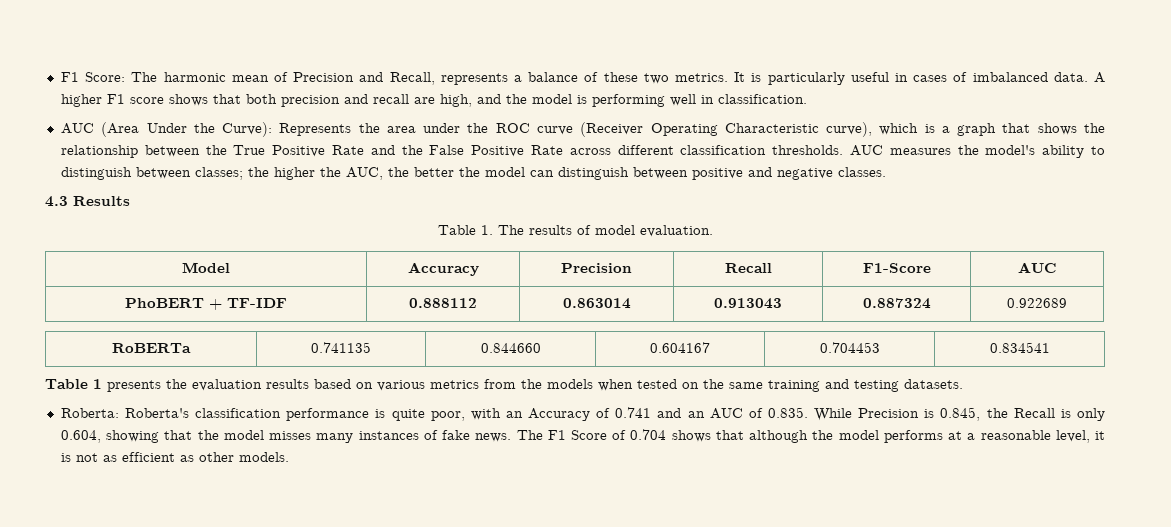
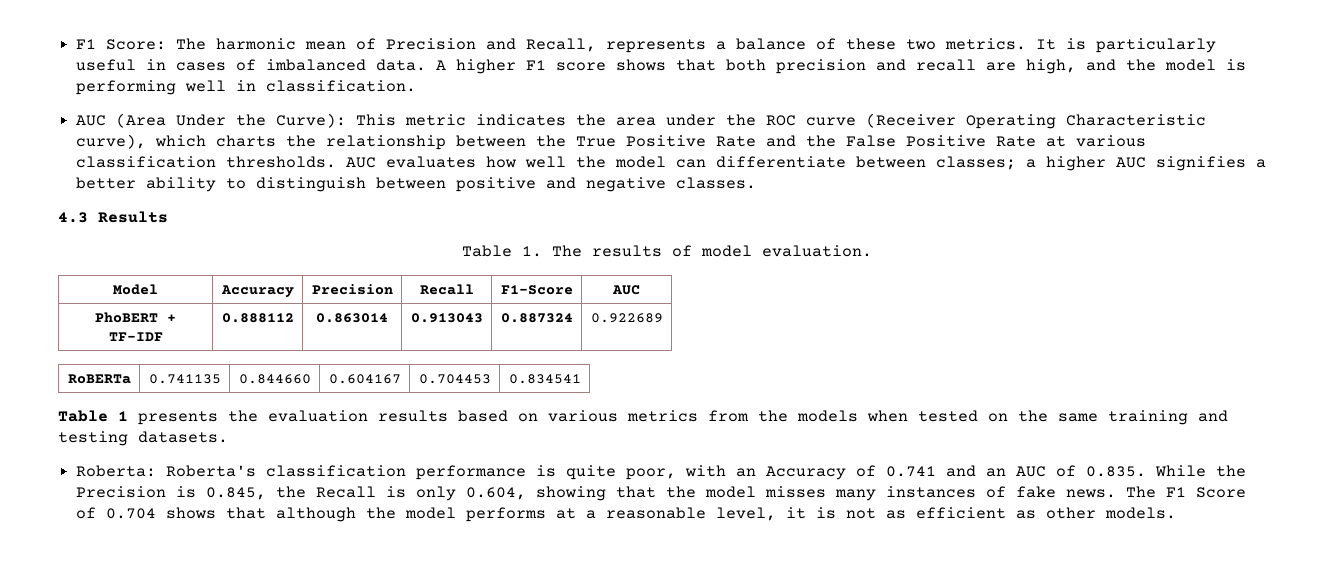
[279,123,352,136] Represents -> [356,114,567,126] This metric indicates
[924,123,1077,136] is a graph that shows -> [216,135,277,147] charts
[569,145,674,155] across different -> [1046,135,1147,147] at various
[889,145,1106,158] [60,167,554,180] measures the model's ability to distinguish between classes; the higher the AUC, the better the model can -> [386,156,1267,171] [76,177,247,192] evaluates how well the model can differentiate between classes; a higher AUC signifies a better ability to
(853, 414) none -> [1216,465,1247,477] the

